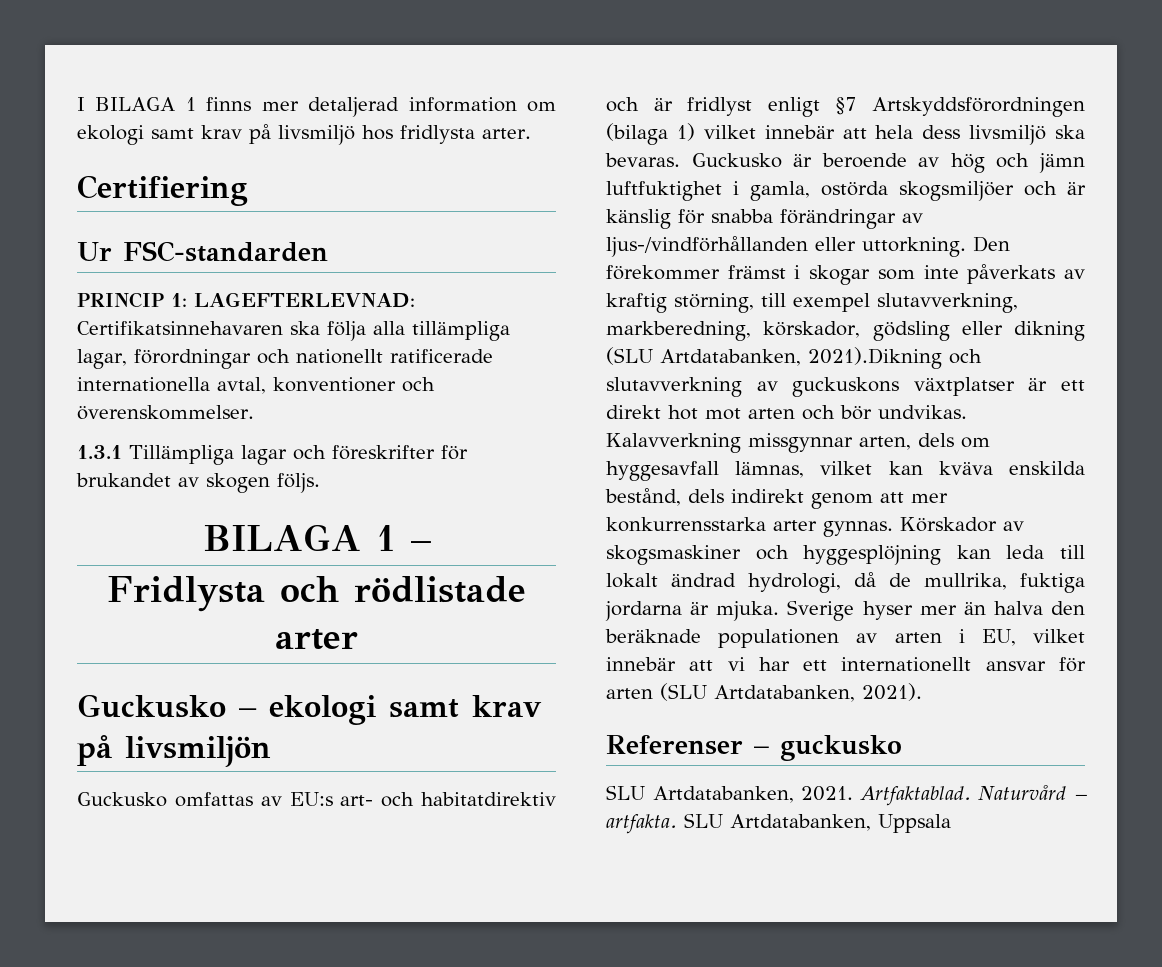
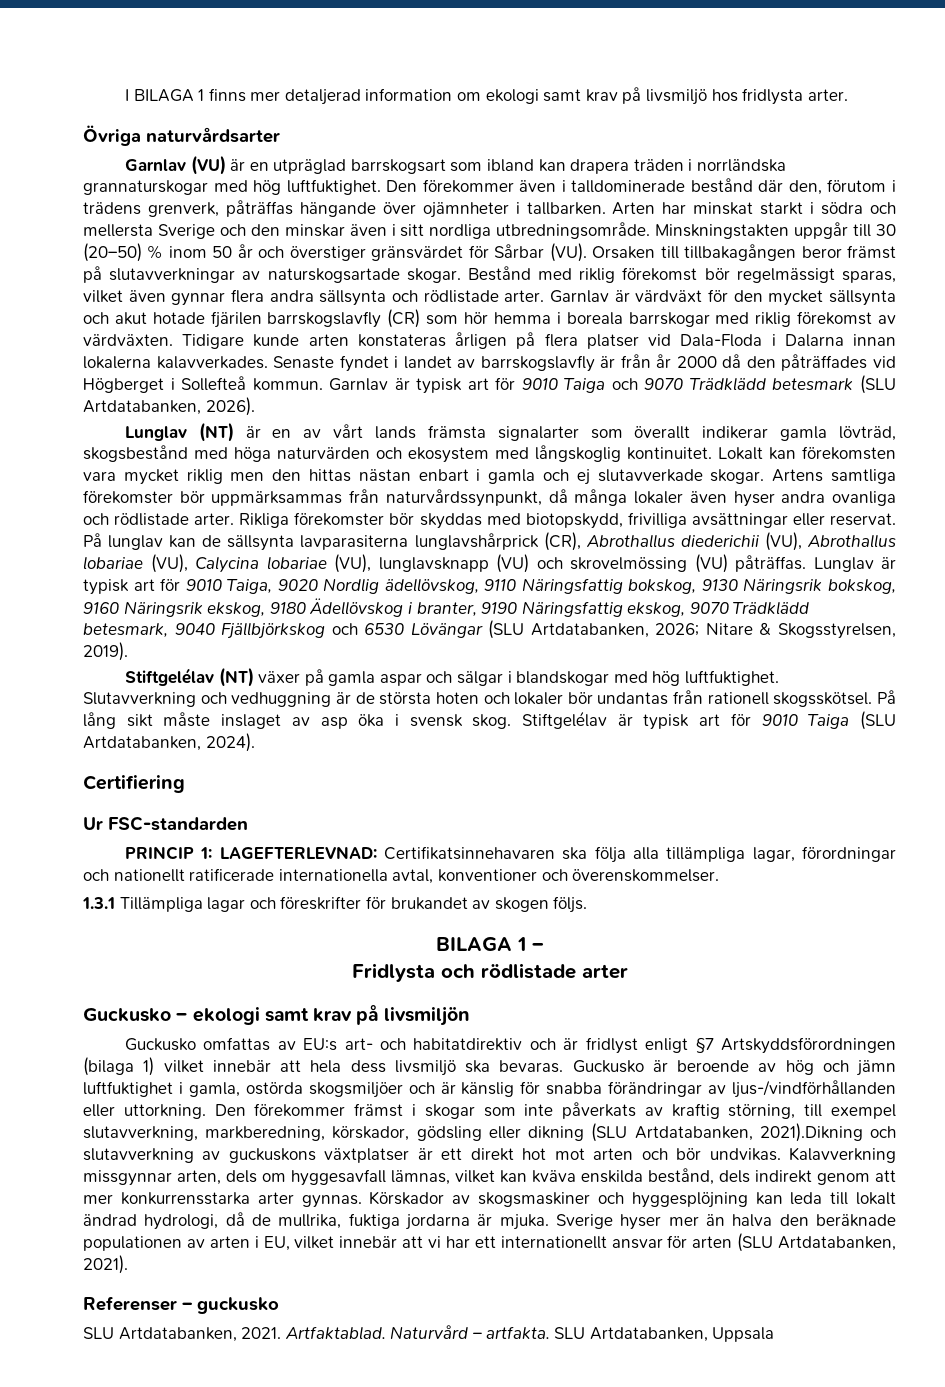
(531, 133) none -> [83,125,280,146] [124,155,787,175] [83,178,897,195] [83,200,897,218] [83,222,896,239] [83,243,896,262] [83,266,896,283] [83,289,896,306] [83,309,897,328] [83,332,896,349] [83,354,896,372] [83,375,896,394] [83,397,255,416] [124,422,896,442] [83,445,896,463] [83,469,896,485] [83,489,897,507] [83,512,897,529] [83,532,897,551] [83,554,896,573] [83,578,896,595] [83,598,810,617] [83,620,896,639] [83,642,128,661] [124,667,780,687] [83,690,896,707] [83,711,897,730] [83,733,255,752] // Övriga naturvårdsarter // Garnlav (VU) är en utpräglad barrskogsart som ibland kan drapera träden i norrländska grannaturskogar med hög luftfuktighet. Den förekommer även i talldominerade bestånd där den, förutom i trädens grenverk, påträffas hängande över ojämnheter i tallbarken. Arten har minskat starkt i södra och mellersta Sverige och den minskar även i sitt nordliga utbredningsområde. Minskningstakten uppgår till 30 (20–50) % inom 50 år och överstiger gränsvärdet för Sårbar (VU). Orsaken till tillbakagången beror främst på slutavverkningar av naturskogsartade skogar. Bestånd med riklig förekomst bör regelmässigt sparas, vilket även gynnar flera andra sällsynta och rödlistade arter. Garnlav är värdväxt för den mycket sällsynta och akut hotade fjärilen barrskogslavfly (CR) som hör hemma i boreala barrskogar med riklig förekomst av värdväxten. Tidigare kunde arten konstateras årligen på flera platser vid Dala-Floda i Dalarna innan lokalerna kalavverkades. Senaste fyndet i landet av barrskogslavfly är från år 2000 då den påträffades vid Högberget i Sollefteå kommun. Garnlav är typisk art för 9010 Taiga och 9070 Trädklädd betesmark (SLU Artdatabanken, 2026). // Lunglav (NT) är en av vårt lands främsta signalarter som överallt indikerar gamla lövträd, skogsbestånd med höga naturvärden och ekosystem med långskoglig kontinuitet. Lokalt kan förekomsten vara mycket riklig men den hittas nästan enbart i gamla och ej slutavverkade skogar. Artens samtliga förekomster bör uppmärksammas från naturvårdssynpunkt, då många lokaler även hyser andra ovanliga och rödlistade arter. Rikliga förekomster bör skyddas med biotopskydd, frivilliga avsättningar eller reservat. På lunglav kan de sällsynta lavparasiterna lunglavshårprick (CR), Abrothallus diederichii (VU), Abrothallus lobariae (VU), Calycina lobariae (VU), lunglavsknapp (VU) och skrovelmössing (VU) påträffas. Lunglav är typisk art för 9010 Taiga, 9020 Nordlig ädellövskog, 9110 Näringsfattig bokskog, 9130 Näringsrik bokskog, 9160 Näringsrik ekskog, 9180 Ädellövskog i branter, 9190 Näringsfattig ekskog, 9070 Trädklädd betesmark, 9040 Fjällbjörkskog och 6530 Lövängar (SLU Artdatabanken, 2026; Nitare & Skogsstyrelsen, 2019). // Stiftgelélav (NT) växer på gamla aspar och sälgar i blandskogar med hög luftfuktighet. Slutavverkning och vedhuggning är de största hoten och lokaler bör undantas från rationell skogsskötsel. På lång sikt måste inslaget av asp öka i svensk skog. Stiftgelélav är typisk art för 9010 Taiga (SLU Artdatabanken, 2024).

